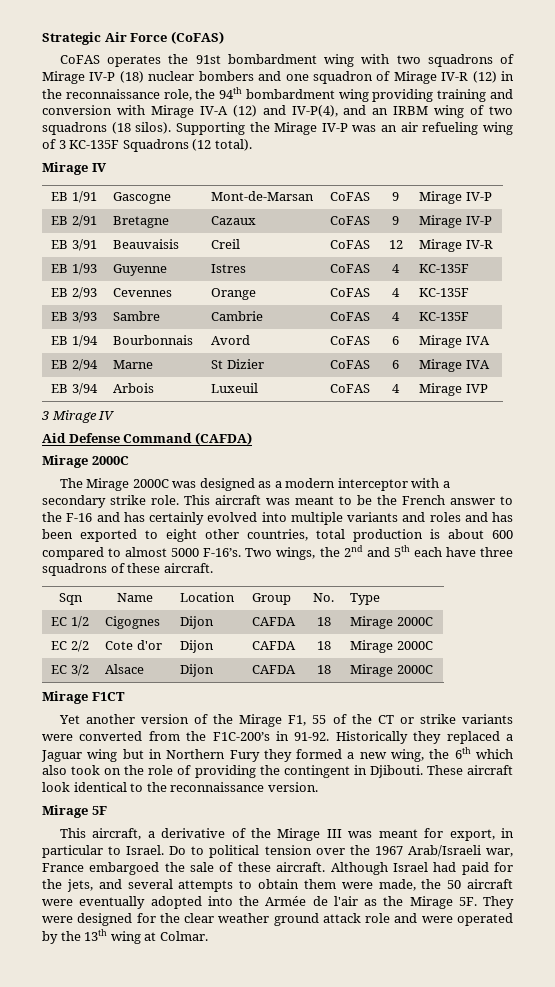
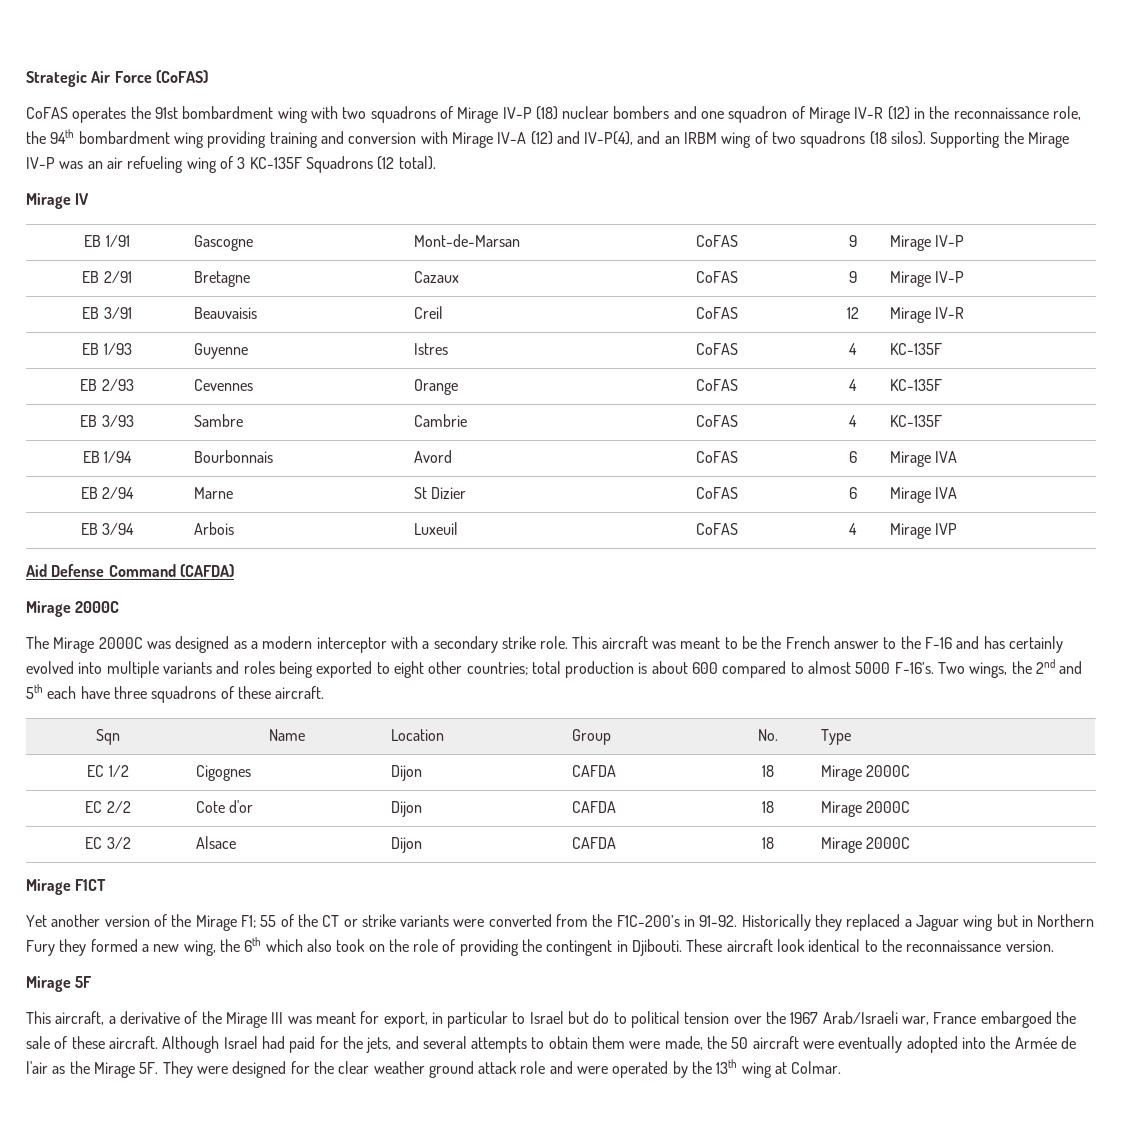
[41,410,115,423] // 3 Mirage IV -> (958, 529) none
[464,512,513,522] [42,529,73,539] and has been -> [278,661,313,678] being
[247,529,308,541] countries, -> [466,662,528,675] countries;
[288,715,307,726] F1, -> [240,915,256,928] F1;
[126,845,187,855] Israel. Do -> [529,1011,610,1024] Israel but do

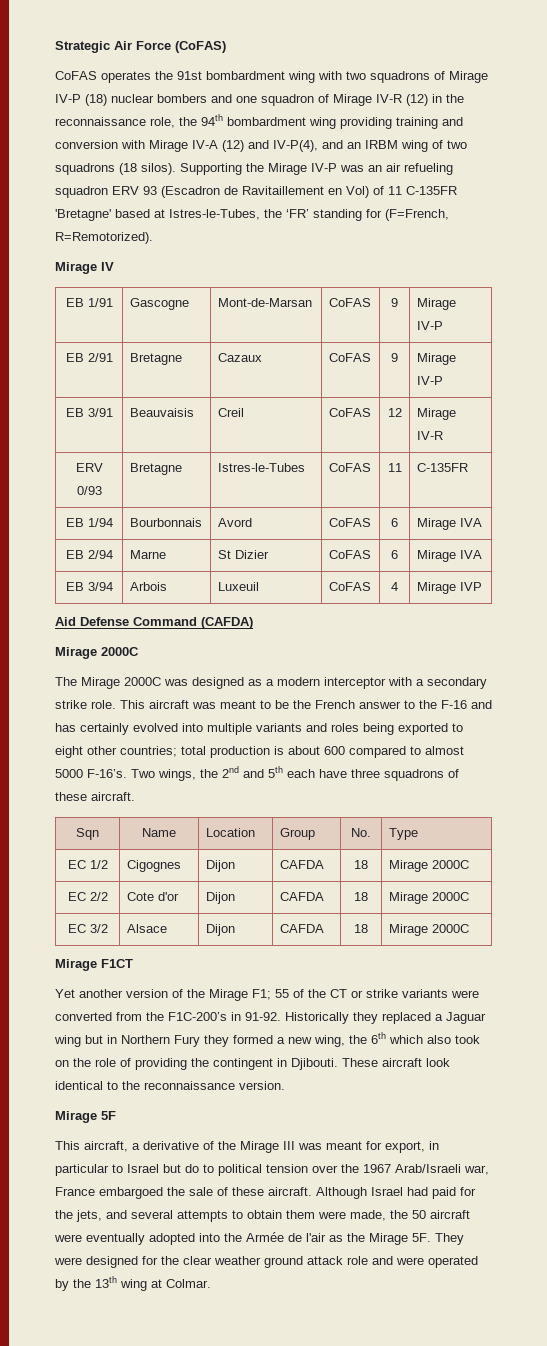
[186,156,436,173] wing of 3 KC-135F Squadrons (12 total). -> [55,186,457,198] [55,209,449,221] [55,232,153,244] squadron ERV 93 (Escadron de Ravitaillement en Vol) of 11 C-135FR 'Bretagne' based at Istres-le-Tubes, the ‘FR’ standing for (F=French, R=Remotorized).
[82,343,132,355] [193,343,248,359] [413,343,448,355] [695,343,738,355] [849,343,857,355] [889,343,942,355] [80,379,134,391] [193,379,253,391] [413,379,458,395] [695,379,738,391] [849,379,857,391] [889,379,942,391] [80,415,134,427] [193,414,243,427] [413,414,467,427] [695,415,738,427] [849,415,857,427] [889,415,942,427] EB 1/93 | Guyenne | Istres | CoFAS | 4 | KC-135F // EB 2/93 | Cevennes | Orange | CoFAS | 4 | KC-135F // EB 3/93 | Sambre | Cambrie | CoFAS | 4 | KC-135F -> [75,463,103,472] [76,486,102,495] [129,463,182,475] [217,463,305,472] [328,463,371,472] [387,463,402,472] [416,463,468,472] ERV 0/93 | Bretagne | Istres-le-Tubes | CoFAS | 11 | C-135FR

